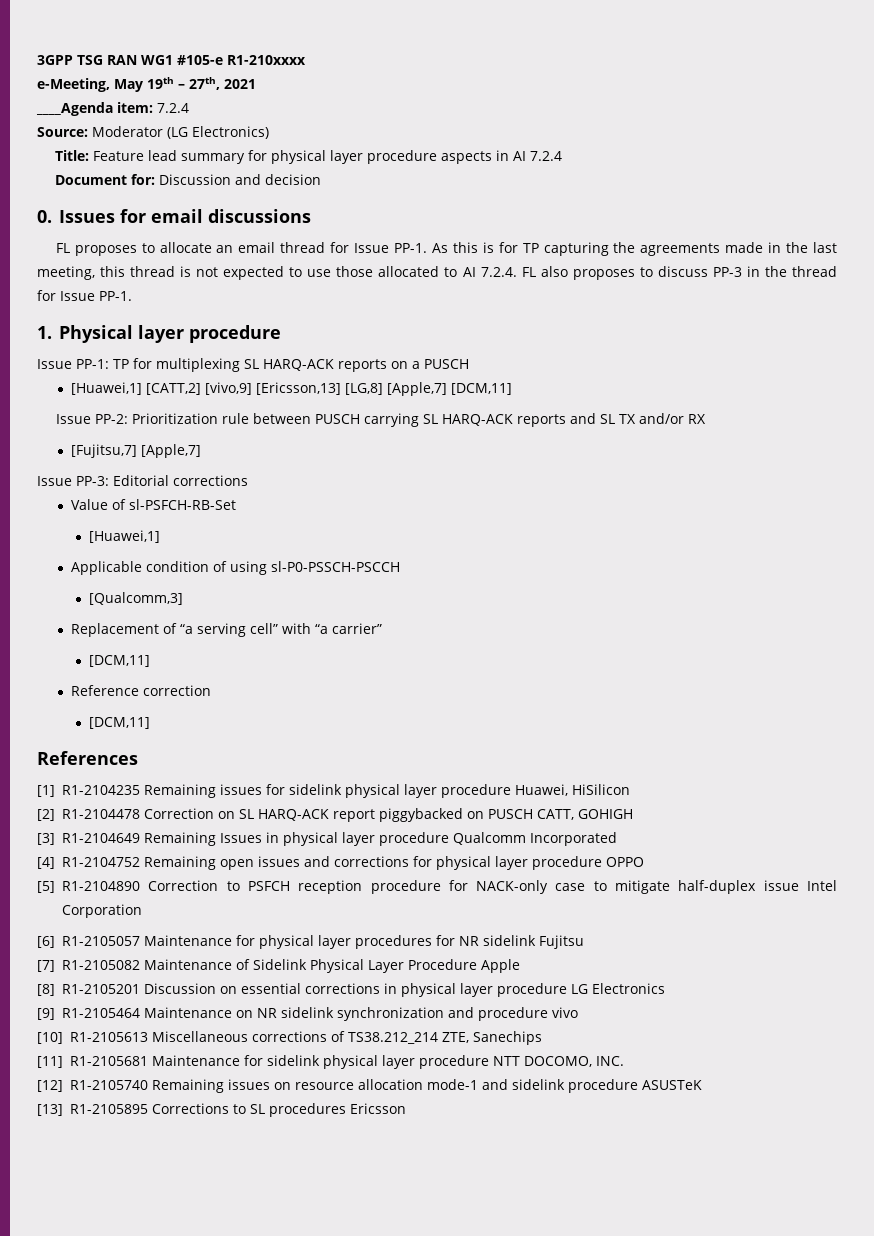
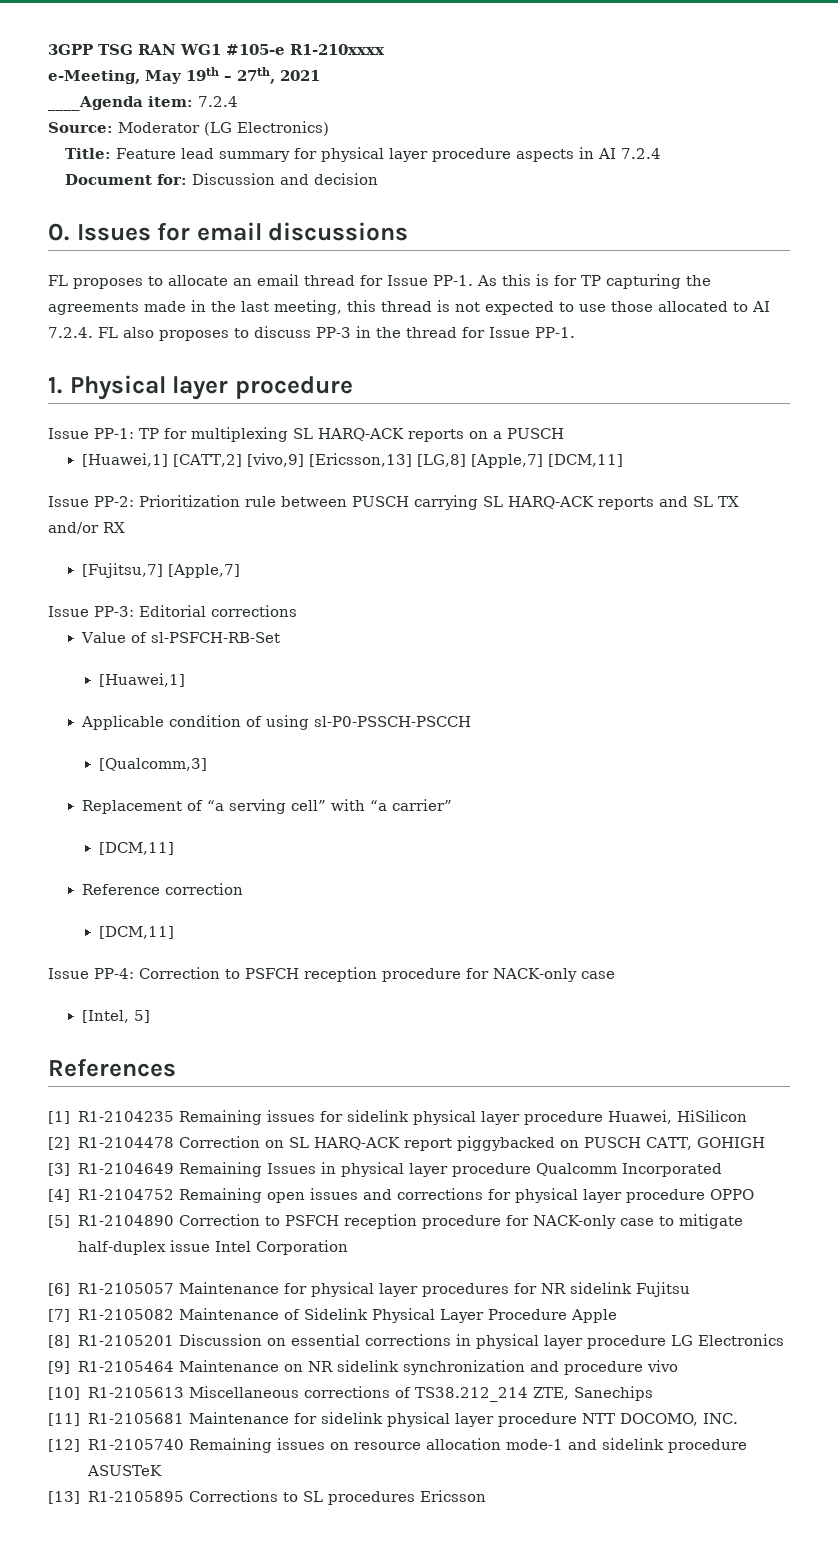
(150, 723) none -> [48,967,615,982] [81,1010,150,1023] // Issue PP-4: Correction to PSFCH reception procedure for NACK-only case // [Intel, 5]

